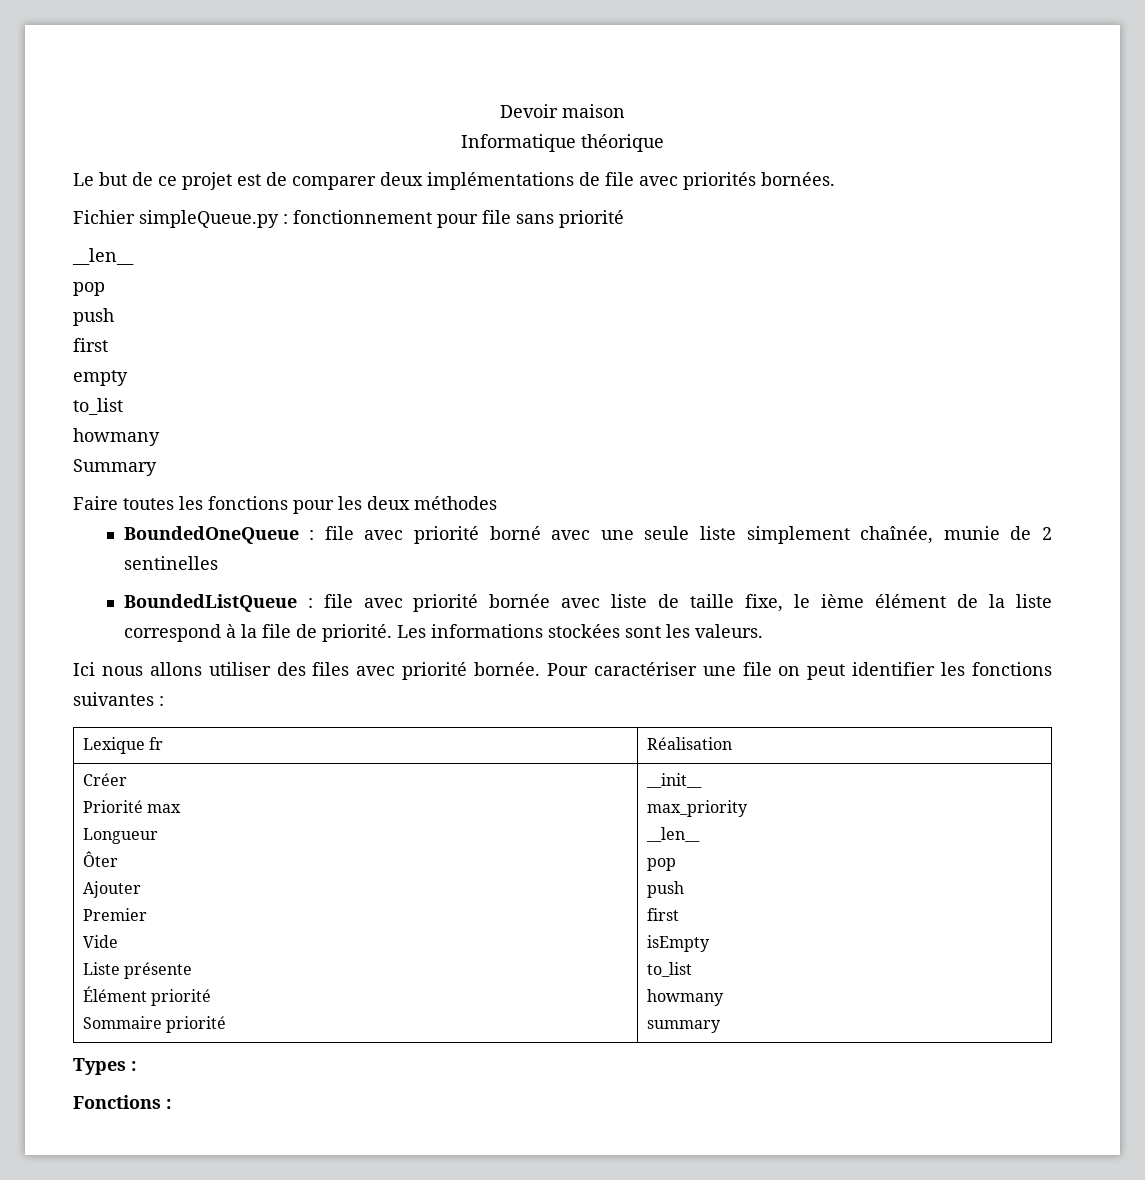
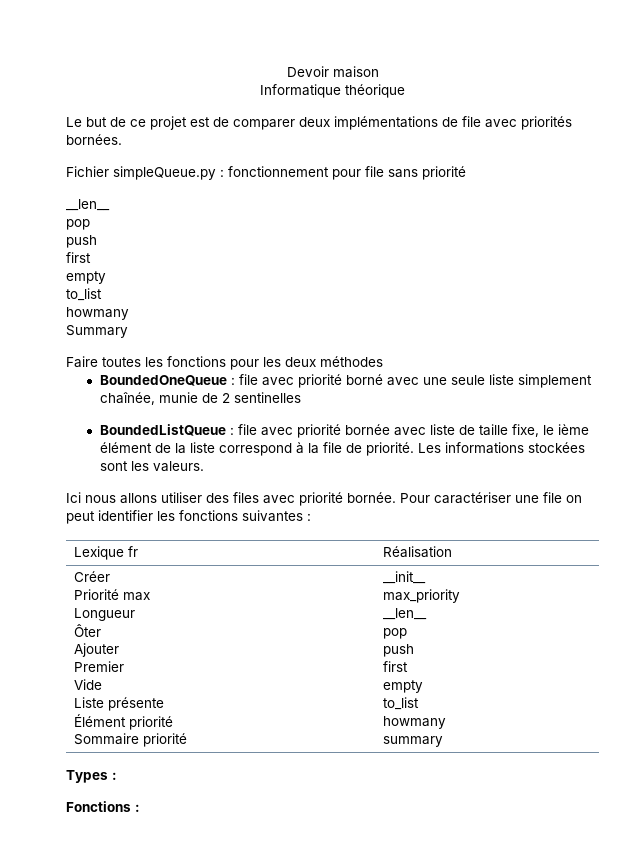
[647,935,711,952] isEmpty -> [383,680,424,693] empty

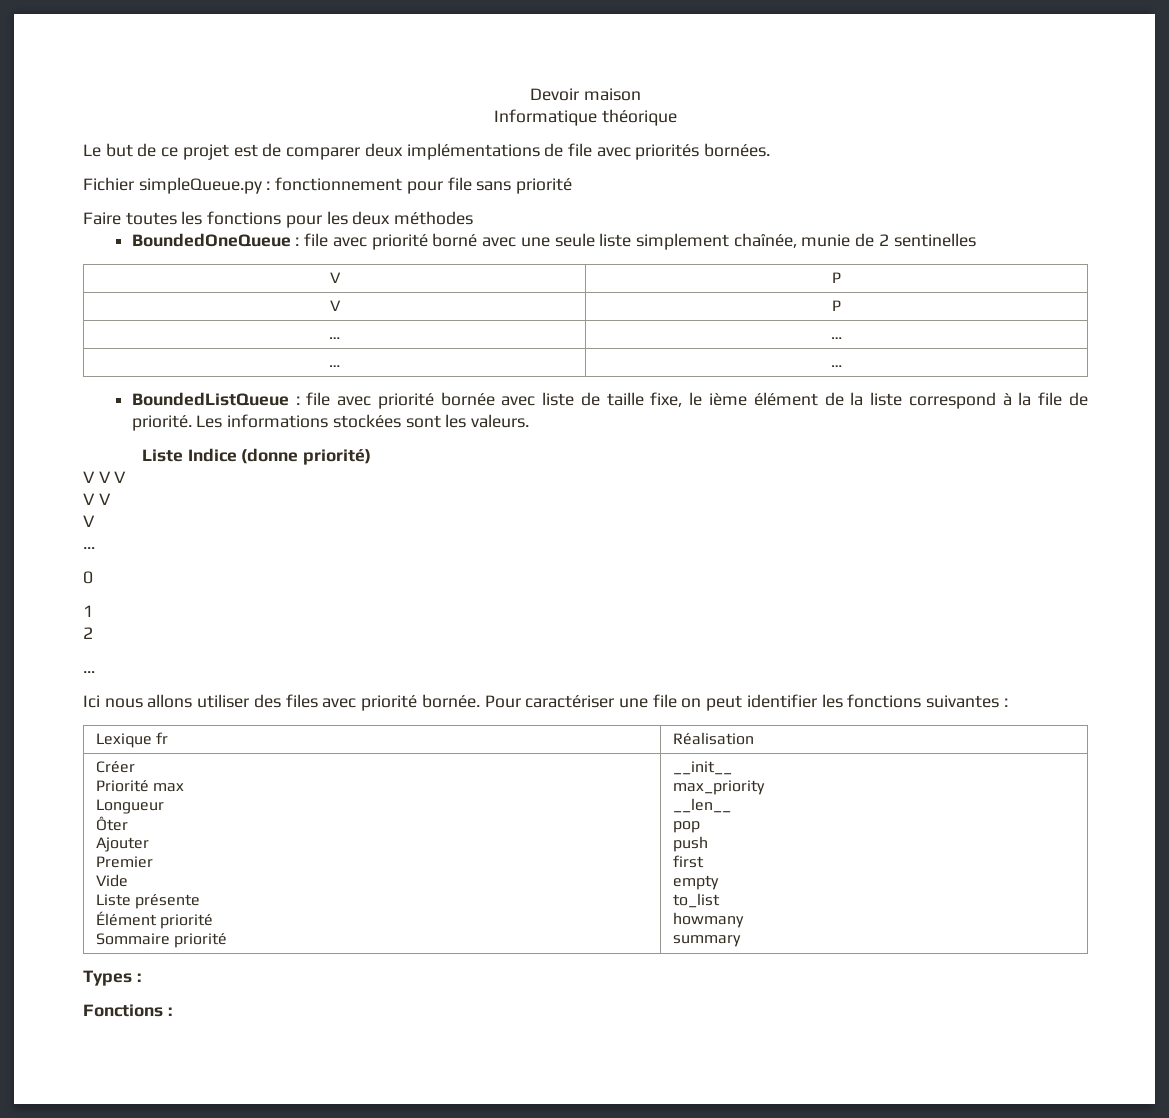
[66,199,110,211] [66,219,90,230] [66,235,97,248] [66,252,91,263] [66,271,106,284] [66,288,102,301] [66,307,129,320] [66,325,128,338] // __len__ // pop // push // first // empty // to_list // howmany // Summary -> (573, 186) none
(301, 397) none -> [329,272,341,283] [832,272,841,283] [329,300,341,311] [832,300,841,311] [329,337,340,339] [831,337,842,339] [329,365,340,367] [831,365,842,367] // V | P // V | P // … | … // … | …
(204, 466) none -> [141,448,372,465] [83,471,127,483] [83,493,111,505] [83,515,95,527] [83,547,95,549] [83,571,93,584] [83,605,93,617] [83,627,93,639] [83,671,95,673] // Liste Indice (donne priorité) // V V V // V V // V // … // 0 // 1 // 2 // …

